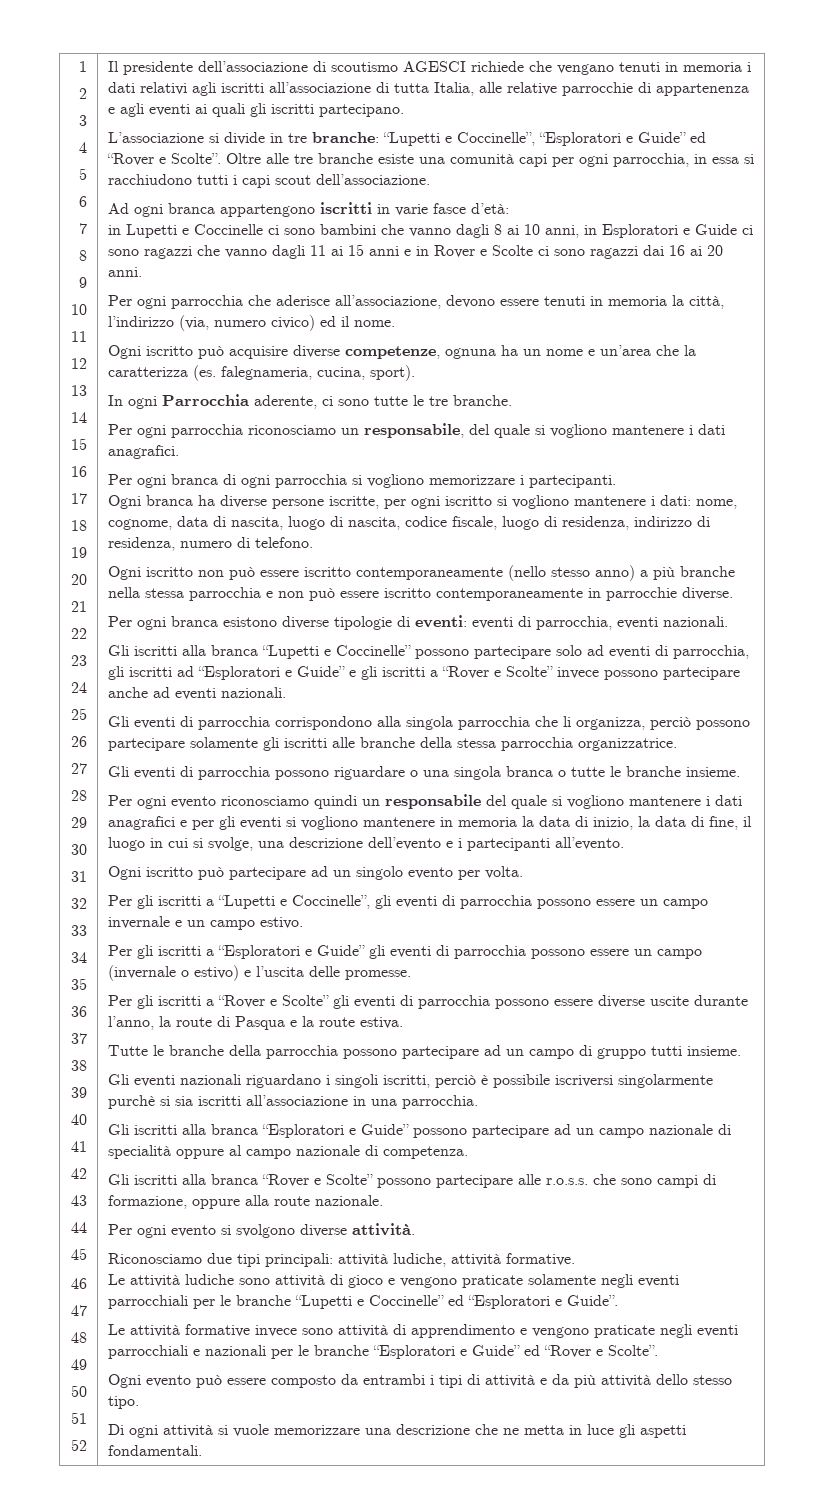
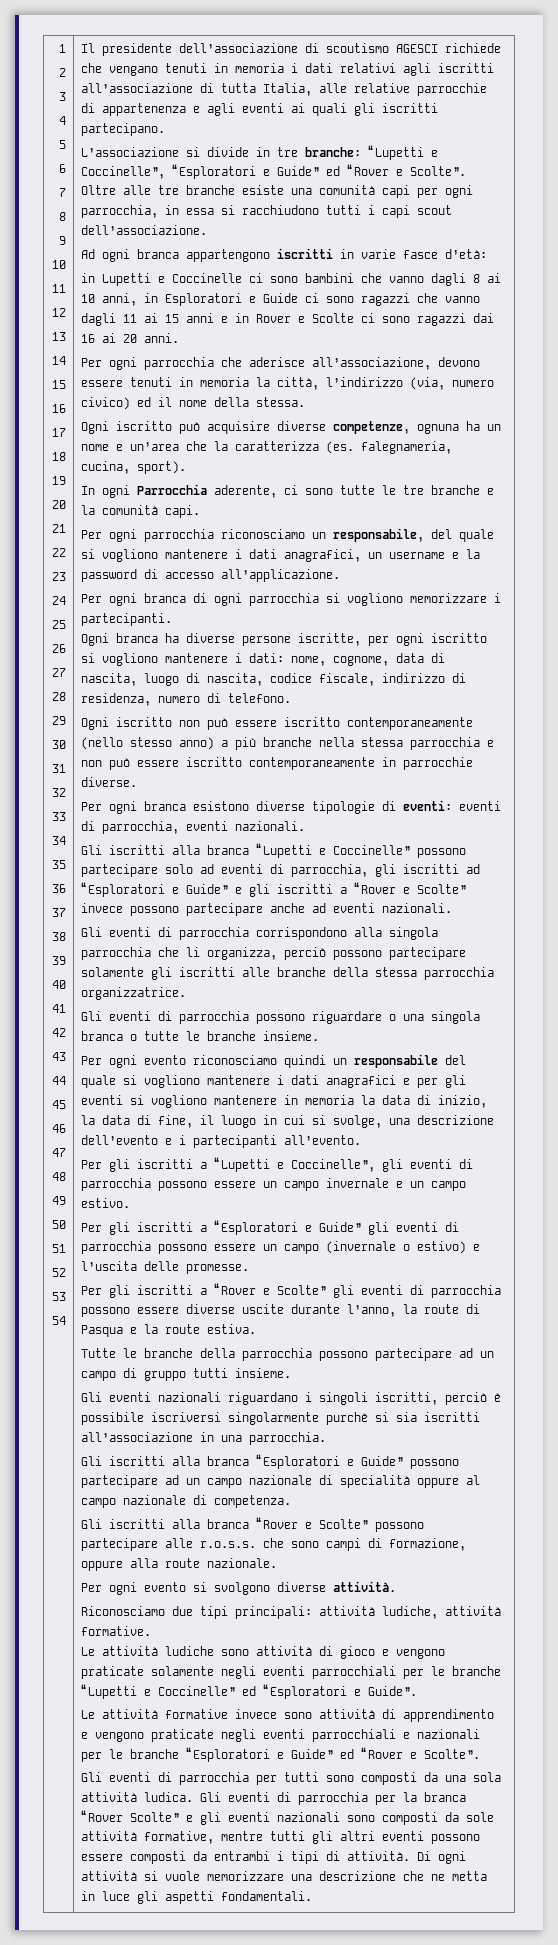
(88, 1445) none -> [52,1292,67,1301] [52,1316,67,1325] // 53 // 54
[353,320,395,327] nome. -> [178,397,305,407] nome della stessa.
[452,395,512,406] branche. -> [430,485,494,495] [80,505,200,518] branche e la comunità capi.
[107,445,179,459] anagrafici. -> [283,549,480,562] [80,569,340,582] anagrafici, un username e la password di accesso all’applicazione.
[501,516,629,530] luogo di residenza, -> (375, 679) none
[107,866,523,880] // Ogni iscritto può partecipare ad un singolo evento per volta. -> (361, 1140) none
[107,1374,336,1388] Ogni evento può essere composto -> [80,1772,501,1785] [80,1792,466,1805] [80,1810,494,1825] [80,1831,480,1844] [80,1851,186,1864] Gli eventi di parrocchia per tutti sono composti da una sola attività ludica. Gli eventi di parrocchia per la branca “Rover Scolte” e gli eventi nazionali sono composti da sole attività formative, mentre tutti gli altri eventi possono essere composti
[484,1374,732,1388] [107,1396,139,1409] attività e da più attività dello stesso tipo. // -> [346,1851,410,1861] attività.

